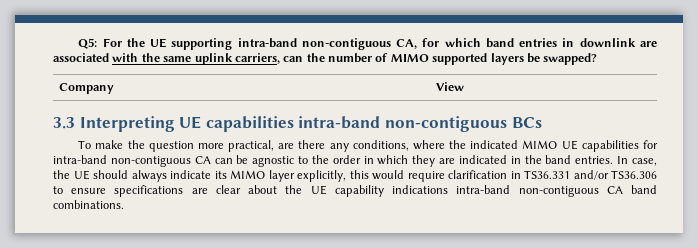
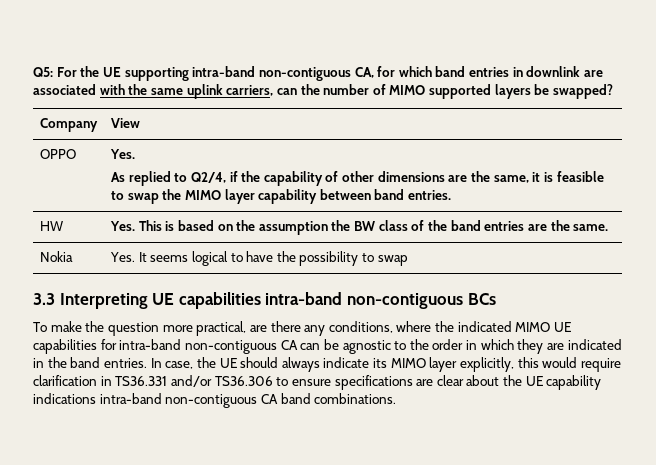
(464, 86) none -> [39,149,76,159] [109,149,135,159] [110,171,604,186] [110,189,452,204] [39,221,63,231] [109,220,609,235] [39,251,73,262] [109,251,408,266] // OPPO | Yes. // As replied to Q2/4, if the capability of other dimensions are the same, it is feasible to swap the MIMO layer capability between band entries. // HW | Yes. This is based on the assumption the BW class of the band entries are the same. // Nokia | Yes. It seems logical to have the possibility to swap

